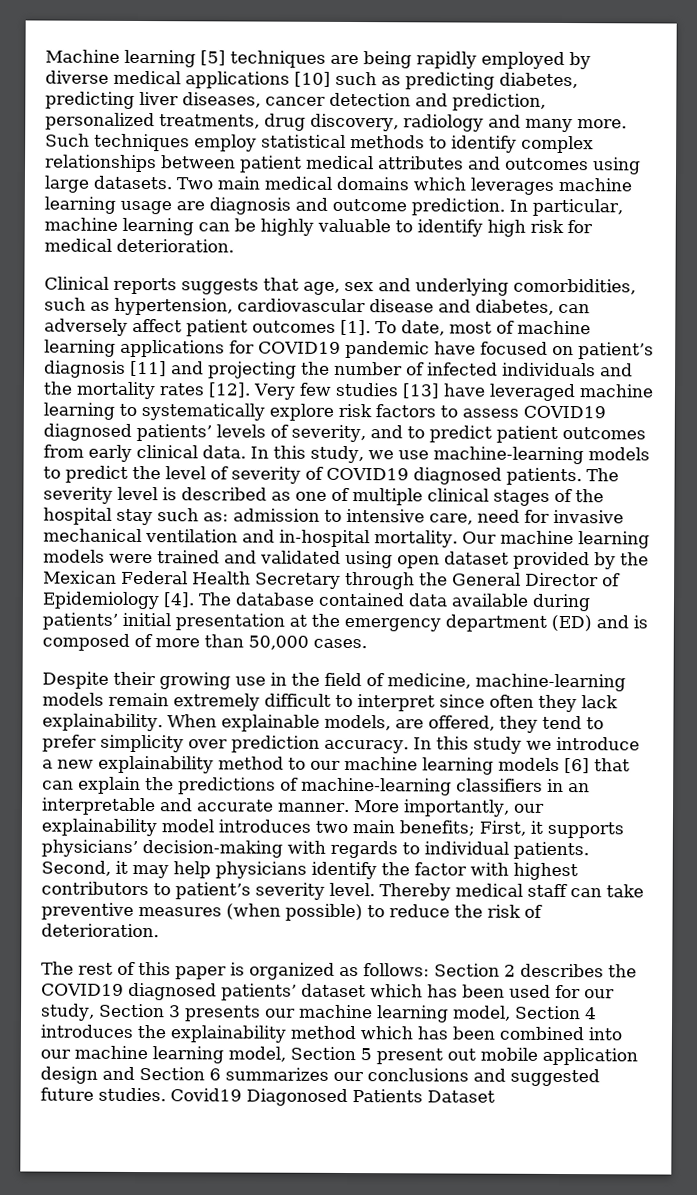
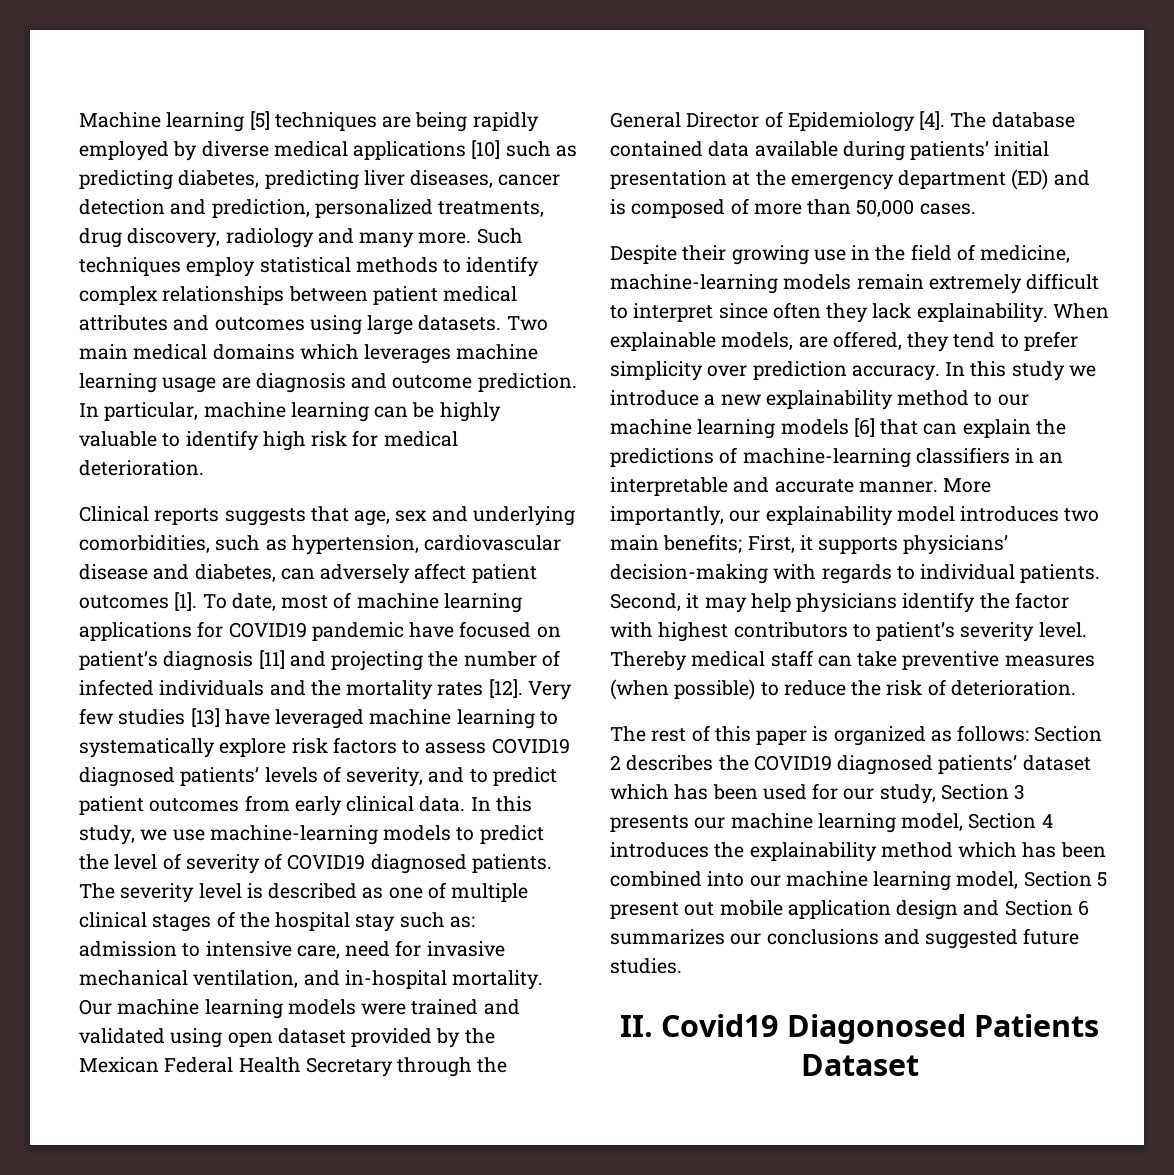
[145,529,238,543] ventilation -> [193,970,299,988] ventilation,
(166, 1094) none -> [620,1015,654,1037] // II.

